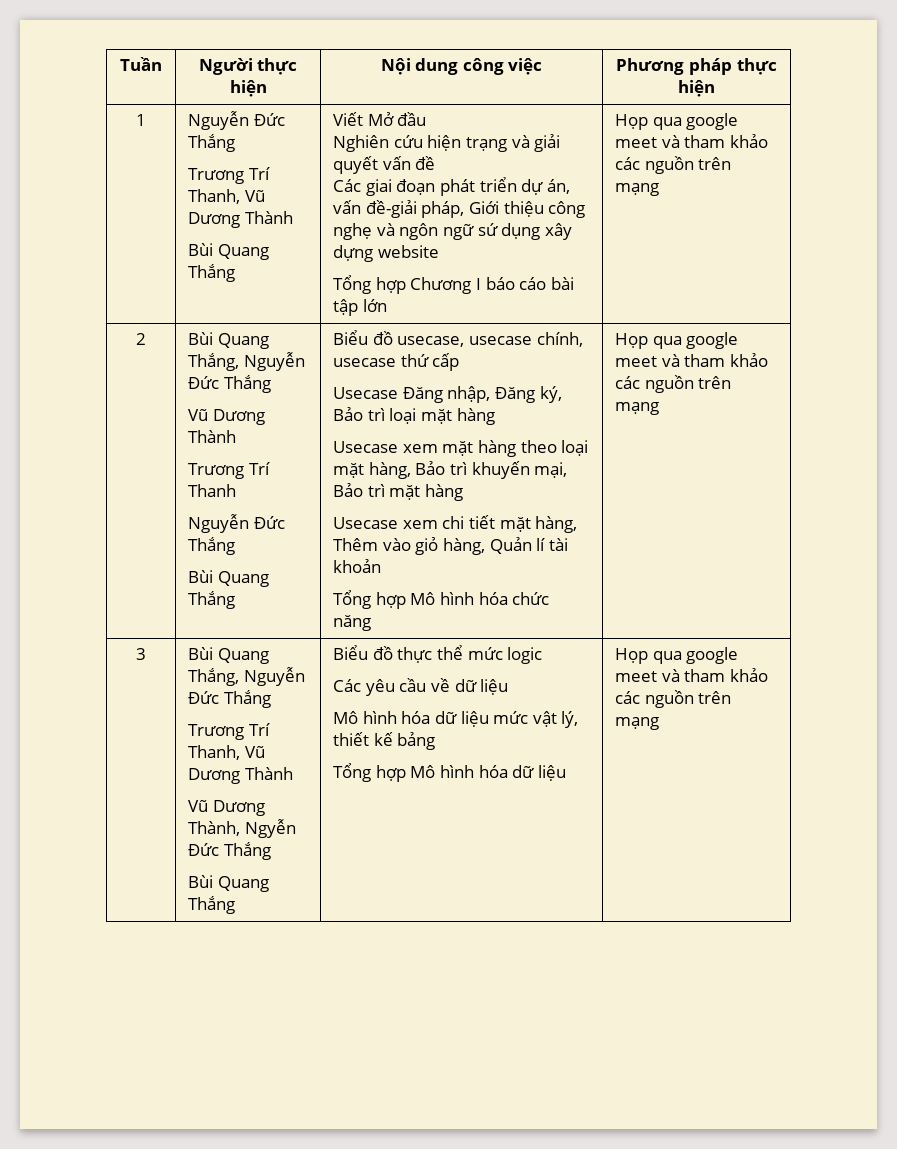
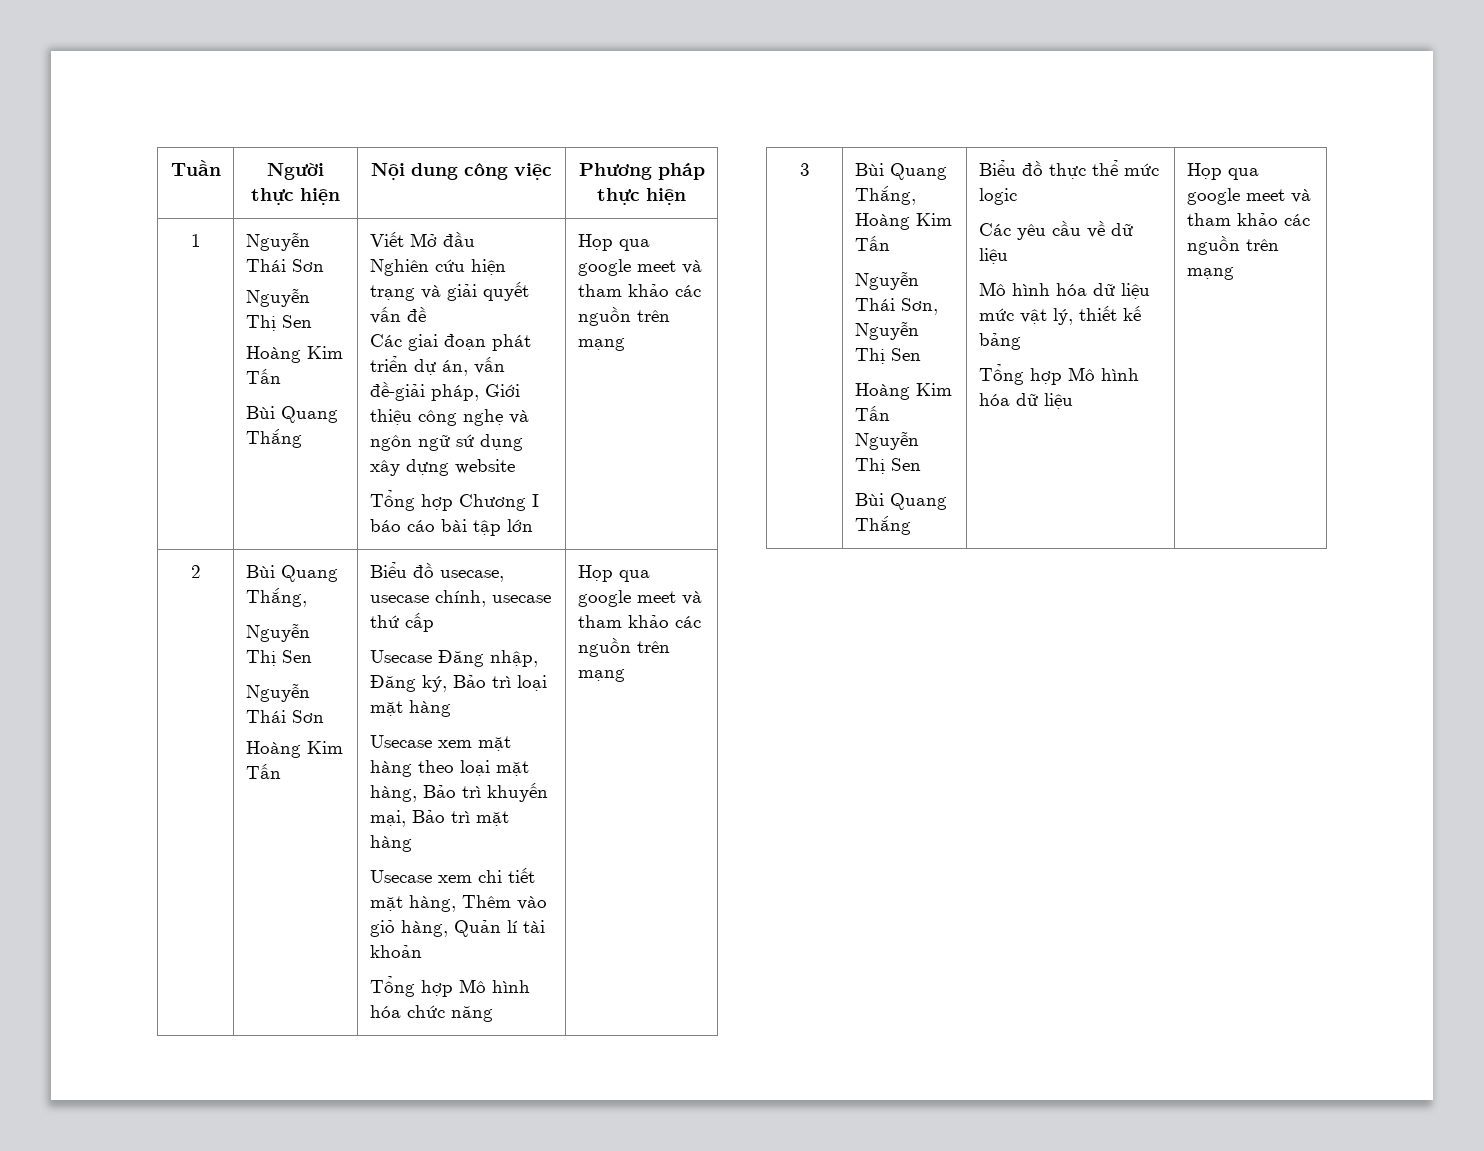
[253,113,285,126] [188,134,236,152] [188,167,270,184] [188,189,265,204] [188,211,293,228] Đức Thắng // Trương Trí Thanh, Vũ Dương Thành -> [245,259,324,272] [245,289,310,307] [245,315,312,331] [245,346,343,363] [245,368,281,384] Thái Sơn // Nguyễn Thị Sen // Hoàng Kim Tấn
[243,352,305,371] [188,375,271,393] [188,409,265,425] [188,430,237,443] [188,462,270,479] [188,484,237,497] [188,514,285,533] [188,537,236,555] [188,570,269,587] [188,591,236,609] Nguyễn Đức Thắng // Vũ Dương Thành // Trương Trí Thanh // Nguyễn Đức Thắng // Bùi Quang Thắng -> [245,624,310,642] [245,650,312,666] [245,684,310,702] [245,710,324,723] [245,741,343,758] [245,763,281,779] // Nguyễn Thị Sen // Nguyễn Thái Sơn // Hoàng Kim Tấn
[243,667,305,686] [188,690,271,708] [188,723,270,740] [188,745,265,760] [188,767,293,784] [188,800,265,816] [188,819,296,838] [188,842,271,860] Nguyễn Đức Thắng // Trương Trí Thanh, Vũ Dương Thành // Vũ Dương Thành, Ngyễn Đức Thắng -> [854,213,952,230] [854,235,890,251] [854,272,919,290] [854,298,938,315] [854,322,919,340] [854,348,921,364] [854,383,952,400] [854,405,890,421] [854,432,919,450] [854,458,921,474] Hoàng Kim Tấn // Nguyễn Thái Sơn, Nguyễn Thị Sen // Hoàng Kim Tấn Nguyễn Thị Sen

